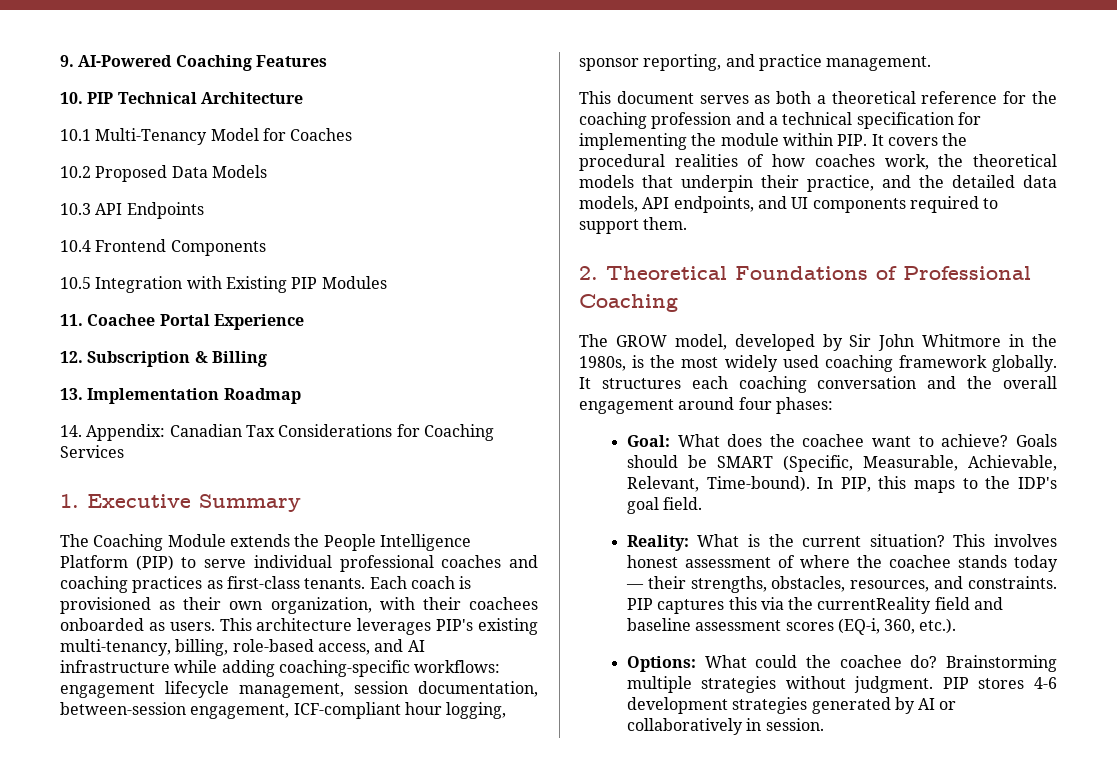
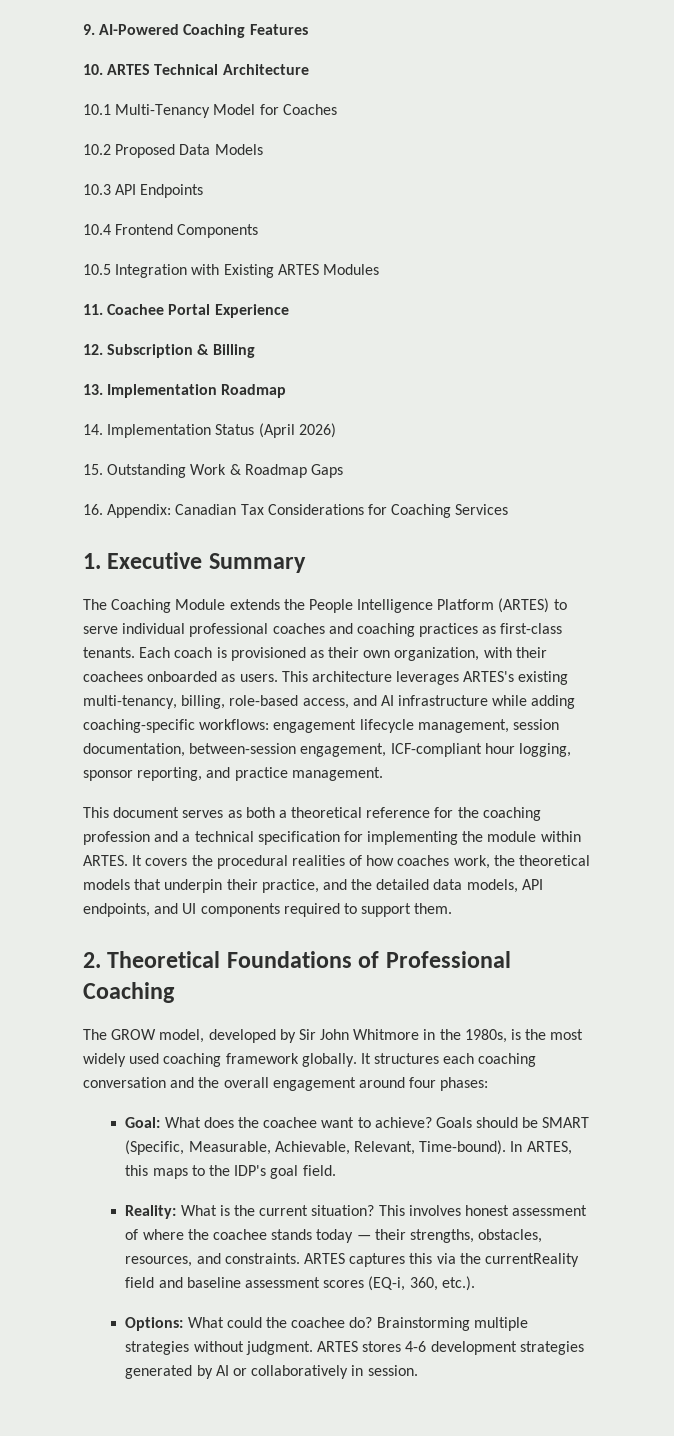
[87,92,114,104] PIP -> [107,64,151,75] ARTES
[291,277,318,289] PIP -> [277,264,319,275] ARTES
(82, 431) none -> [107,423,336,438] [83,464,343,478] [83,504,103,515] Implementation Status (April 2026) // 15. Outstanding Work & Roadmap Gaps // 16.
[135,555,174,571] (PIP) -> [498,598,550,613] (ARTES)
[436,619,474,631] PIP's -> [463,671,515,682] ARTES's
[837,134,868,146] PIP. -> [83,855,128,866] ARTES.
[840,477,871,492] PIP, -> [526,1141,572,1155] ARTES,
[626,598,653,610] PIP -> [303,1253,345,1264] ARTES
[942,677,969,689] PIP -> [316,1341,358,1352] ARTES

